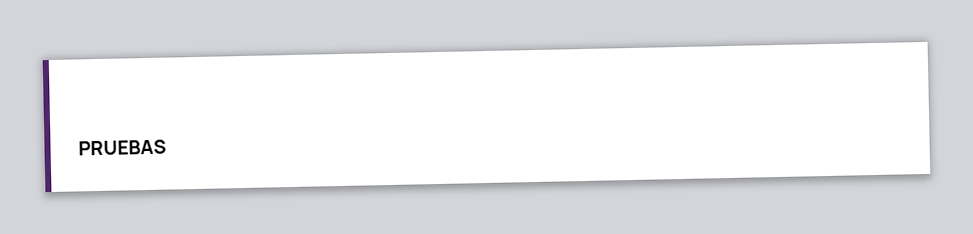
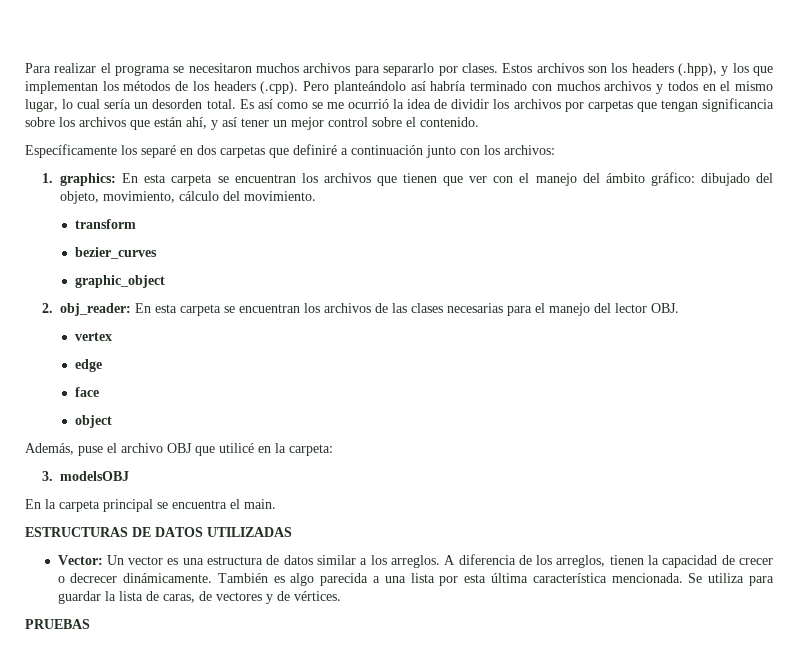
(78, 147) none -> [25,63,774,76] [25,81,773,94] [25,98,774,112] [25,117,479,130] [25,144,555,158] [42,172,774,186] [60,191,317,204] [74,219,136,229] [74,247,157,259] [74,275,165,288] [42,303,680,316] [74,332,112,341] [74,359,102,372] [74,387,99,397] [74,415,112,428] [25,443,333,456] [42,471,130,481] [25,499,276,512] [25,527,292,537] [57,554,773,568] [57,573,774,586] [57,591,341,604] Para realizar el programa se necesitaron muchos archivos para separarlo por clases. Estos archivos son los headers (.hpp), y los que implementan los métodos de los headers (.cpp). Pero planteándolo así habría terminado con muchos archivos y todos en el mismo lugar, lo cual sería un desorden total. Es así como se me ocurrió la idea de dividir los archivos por carpetas que tengan significancia sobre los archivos que están ahí, y así tener un mejor control sobre el contenido. // Específicamente los separé en dos carpetas que definiré a continuación junto con los archivos: // 1. graphics: En esta carpeta se encuentran los archivos que tienen que ver con el manejo del ámbito gráfico: dibujado del objeto, movimiento, cálculo del movimiento. // transform // bezier_curves // graphic_object // 2. obj_reader: En esta carpeta se encuentran los archivos de las clases necesarias para el manejo del lector OBJ. // vertex // edge // face // object // Además, puse el archivo OBJ que utilicé en la carpeta: // 3. modelsOBJ // En la carpeta principal se encuentra el main. // ESTRUCTURAS DE DATOS UTILIZADAS // Vector: Un vector es una estructura de datos similar a los arreglos. A diferencia de los arreglos, tienen la capacidad de crecer o decrecer dinámicamente. También es algo parecida a una lista por esta última característica mencionada. Se utiliza para guardar la lista de caras, de vectores y de vértices. //

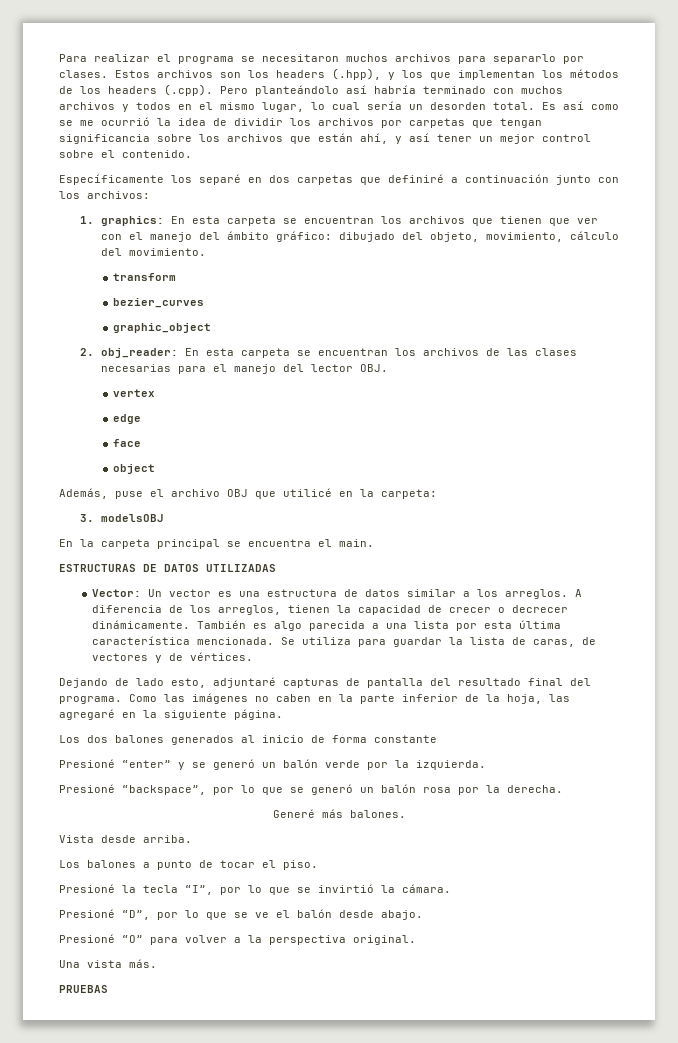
(341, 596) none -> [59,677,591,688] [59,693,570,704] [59,709,283,720] [59,735,437,745] [59,759,486,770] [59,784,563,795] [272,809,406,818] [59,835,192,843] [59,860,318,870] [59,884,451,895] [59,909,423,920] [59,934,416,945] [59,959,157,968] // Dejando de lado esto, adjuntaré capturas de pantalla del resultado final del programa. Como las imágenes no caben en la parte inferior de la hoja, las agregaré en la siguiente página. // Los dos balones generados al inicio de forma constante // Presioné “enter” y se generó un balón verde por la izquierda. // Presioné “backspace”, por lo que se generó un balón rosa por la derecha. // Generé más balones. // Vista desde arriba. // Los balones a punto de tocar el piso. // Presioné la tecla “I”, por lo que se invirtió la cámara. // Presioné “D”, por lo que se ve el balón desde abajo. // Presioné “O” para volver a la perspectiva original. // Una vista más.

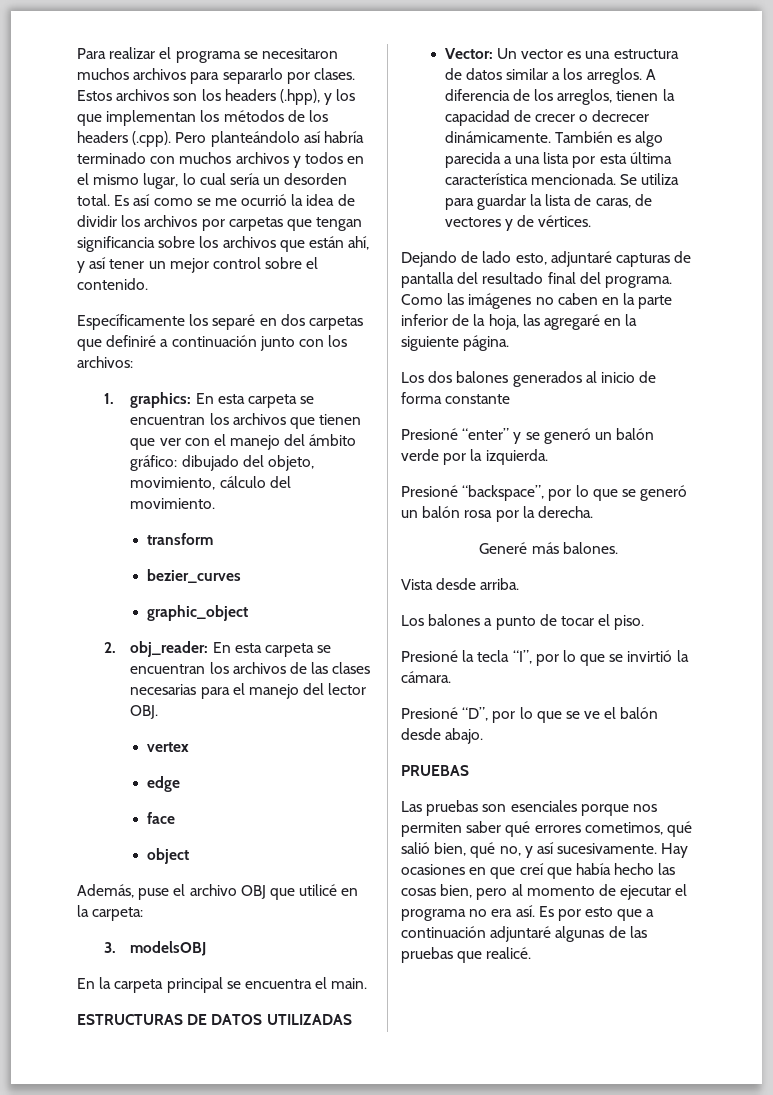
[59,934,416,945] [59,959,157,968] [59,985,108,993] Presioné “O” para volver a la perspectiva original. // Una vista más. // PRUEBAS -> [401,765,469,776] [401,800,657,816] [401,821,692,837] [401,842,689,858] [401,863,676,879] [401,884,688,900] [401,905,655,921] [401,926,647,942] [401,947,532,963] PRUEBAS // Las pruebas son esenciales porque nos permiten saber qué errores cometimos, qué salió bien, qué no, y así sucesivamente. Hay ocasiones en que creí que había hecho las cosas bien, pero al momento de ejecutar el programa no era así. Es por esto que a continuación adjuntaré algunas de las pruebas que realicé.

